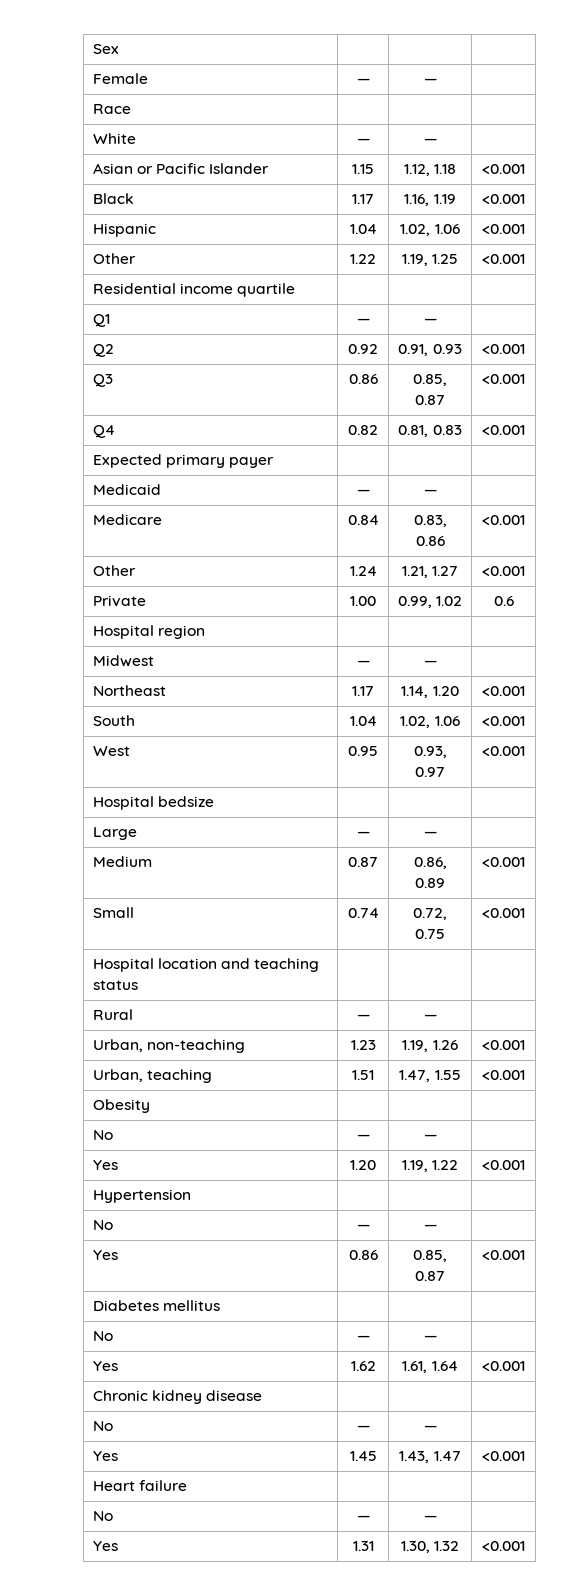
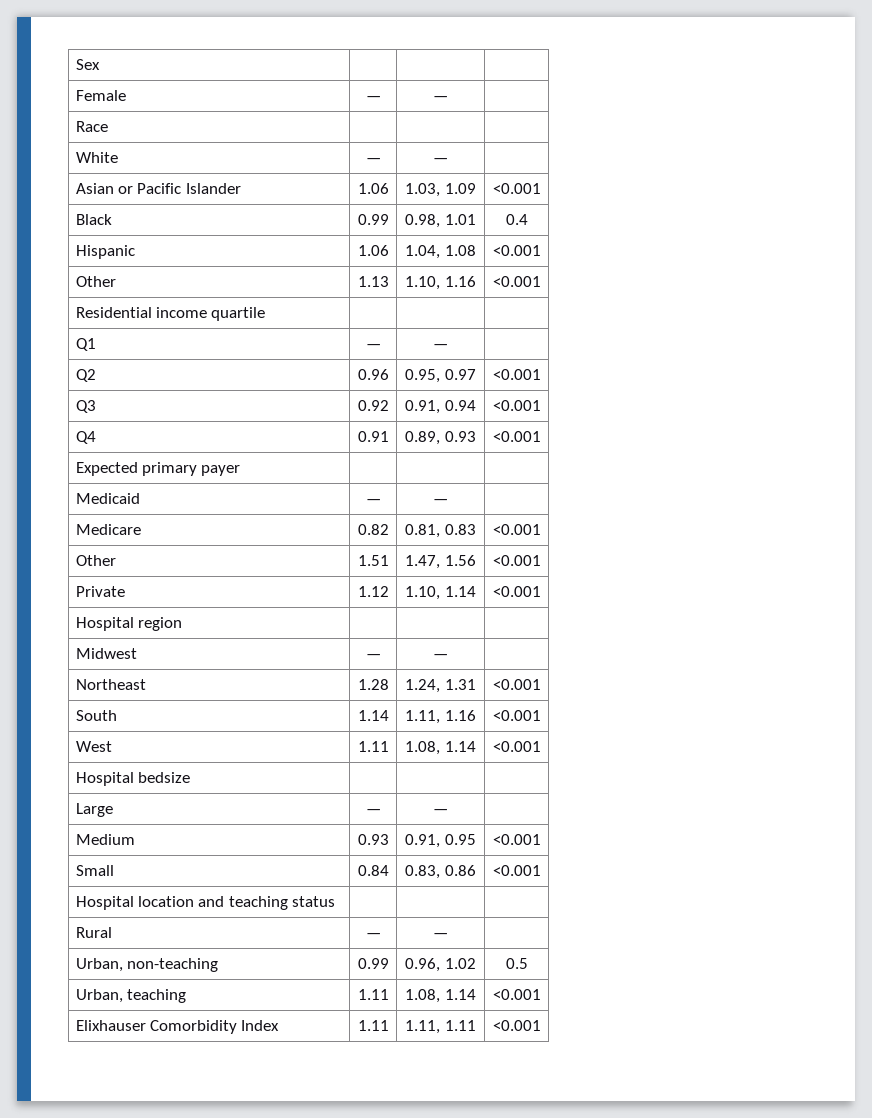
[352,164,374,174] [403,164,457,176] 1.15 | 1.12, 1.18 -> [357,183,389,194] [405,183,476,197] 1.06 | 1.03, 1.09
[352,194,374,204] [404,194,456,206] [482,194,525,204] [92,223,156,237] [349,224,377,234] [400,224,460,236] [482,224,525,234] [92,253,136,264] [350,254,376,264] [401,254,459,266] 1.17 | 1.16, 1.19 | <0.001 // Hispanic | 1.04 | 1.02, 1.06 | <0.001 // Other | 1.22 | 1.19, 1.25 -> [357,214,389,225] [405,214,476,228] [505,214,528,225] [75,245,135,259] [357,245,389,256] [405,245,476,259] [492,245,541,256] [75,276,116,287] [357,276,389,287] [405,276,476,290] 0.99 | 0.98, 1.01 | 0.4 // Hispanic | 1.06 | 1.04, 1.08 | <0.001 // Other | 1.13 | 1.10, 1.16
[348,344,378,354] [398,344,462,356] 0.92 | 0.91, 0.93 -> [357,369,389,380] [405,369,476,383] 0.96 | 0.95, 0.97
[348,374,378,384] [413,374,447,386] [415,395,445,405] 0.86 | 0.85, 0.87 -> [357,400,389,411] [405,400,476,414] 0.92 | 0.91, 0.94
[348,425,378,435] [398,425,462,437] 0.82 | 0.81, 0.83 -> [357,431,389,442] [405,431,476,445] 0.91 | 0.89, 0.93
[347,515,379,525] [413,515,447,527] [415,536,445,546] [482,515,525,525] [92,565,136,576] [349,566,377,576] [401,566,459,578] 0.84 | 0.83, 0.86 | <0.001 // Other | 1.24 | 1.21, 1.27 -> [357,524,389,535] [405,524,476,538] [492,524,541,535] [75,555,116,566] [357,555,389,566] [405,555,476,569] 0.82 | 0.81, 0.83 | <0.001 // Other | 1.51 | 1.47, 1.56
[350,596,376,606] [397,596,463,608] [493,596,514,606] 1.00 | 0.99, 1.02 | 0.6 -> [357,586,389,597] [405,586,476,600] [492,586,541,597] 1.12 | 1.10, 1.14 | <0.001
[352,686,374,696] [401,686,459,698] 1.17 | 1.14, 1.20 -> [357,679,389,690] [405,679,476,693] 1.28 | 1.24, 1.31
[349,716,377,726] [400,716,460,728] 1.04 | 1.02, 1.06 -> [357,710,389,721] [405,710,476,724] 1.14 | 1.11, 1.16
[348,746,378,756] [413,746,447,758] [415,767,445,777] 0.95 | 0.93, 0.97 -> [357,741,389,752] [405,741,476,755] 1.11 | 1.08, 1.14
[348,857,378,867] [413,857,447,869] [415,878,445,888] 0.87 | 0.86, 0.89 -> [357,834,389,845] [405,834,476,848] 0.93 | 0.91, 0.95
[347,908,379,918] [413,908,447,920] [415,929,445,939] 0.74 | 0.72, 0.75 -> [357,865,389,876] [405,865,476,879] 0.84 | 0.83, 0.86
[350,1040,376,1050] [402,1040,458,1052] [482,1040,525,1050] [92,1069,213,1083] [352,1070,374,1080] [399,1070,461,1082] [482,1070,525,1080] [92,1099,150,1113] [92,1130,113,1140] [356,1134,370,1140] [423,1134,437,1140] [92,1160,118,1170] [350,1160,376,1170] [401,1160,459,1172] [482,1160,525,1170] [92,1189,191,1203] [92,1220,113,1230] [356,1224,370,1230] [423,1224,437,1230] [92,1250,118,1260] [348,1250,378,1260] [413,1250,447,1262] [415,1271,445,1281] [482,1250,525,1260] [92,1300,221,1311] [92,1331,113,1341] [356,1335,370,1341] [423,1335,437,1341] [92,1361,118,1371] [350,1361,376,1371] [402,1361,458,1373] [482,1361,525,1371] [92,1390,263,1404] [92,1421,113,1431] [356,1425,370,1431] [423,1425,437,1431] [92,1451,118,1461] [349,1451,377,1461] [399,1451,461,1463] [482,1451,525,1461] [92,1480,188,1491] [92,1511,113,1521] [356,1515,370,1521] [423,1515,437,1521] [92,1541,118,1551] [352,1541,374,1551] [400,1541,460,1553] 1.23 | 1.19, 1.26 | <0.001 // Urban, teaching | 1.51 | 1.47, 1.55 | <0.001 // Obesity | | | // No | — | — | // Yes | 1.20 | 1.19, 1.22 | <0.001 // Hypertension | | | // No | — | — | // Yes | 0.86 | 0.85, 0.87 | <0.001 // Diabetes mellitus | | | // No | — | — | // Yes | 1.62 | 1.61, 1.64 | <0.001 // Chronic kidney disease | | | // No | — | — | // Yes | 1.45 | 1.43, 1.47 | <0.001 // Heart failure | | | // No | — | — | // Yes | 1.31 | 1.30, 1.32 -> [357,958,389,969] [405,958,476,972] [505,958,528,969] [75,989,187,1003] [357,989,389,1000] [405,989,476,1003] [492,989,541,1000] [75,1020,280,1034] [357,1020,389,1031] [405,1020,476,1034] 0.99 | 0.96, 1.02 | 0.5 // Urban, teaching | 1.11 | 1.08, 1.14 | <0.001 // Elixhauser Comorbidity Index | 1.11 | 1.11, 1.11

